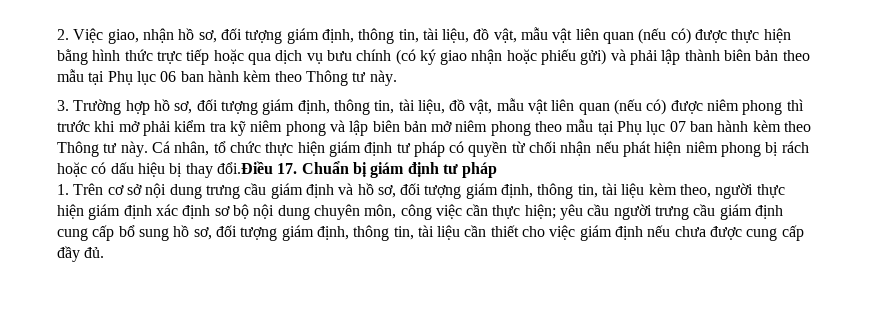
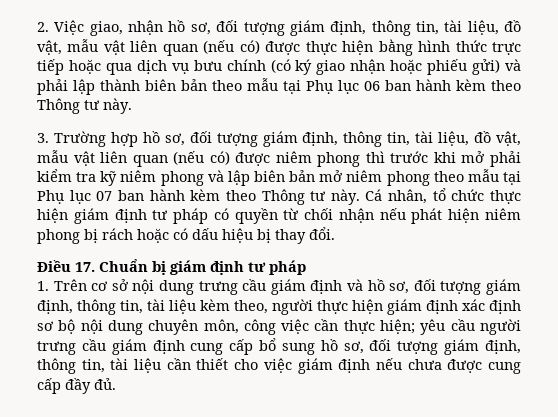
[216,161,273,174] đổi.Điều -> [309,227,335,240] [37,260,71,272] đổi. // Điều

